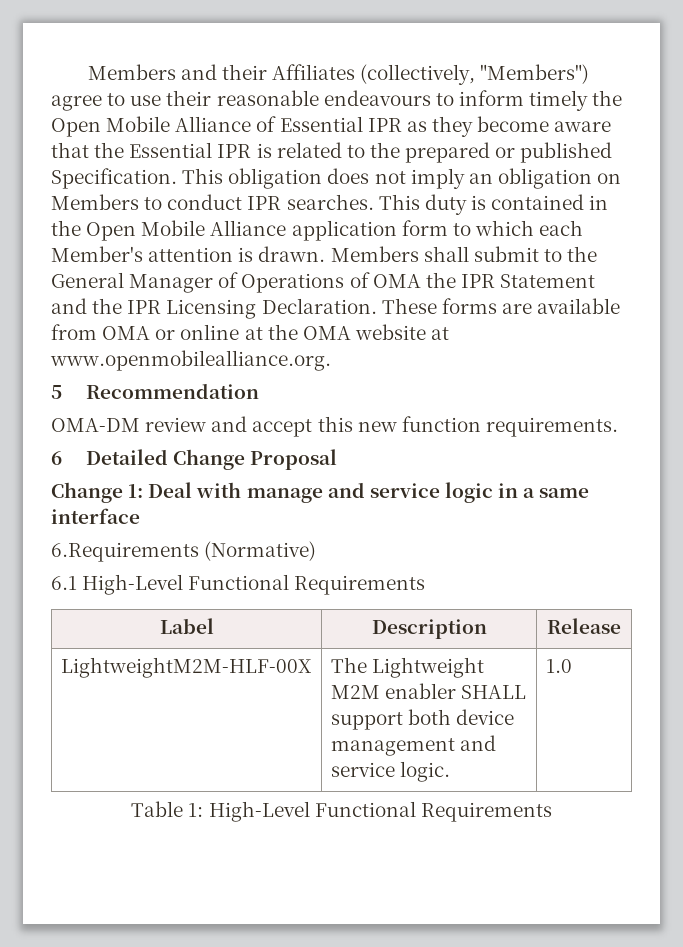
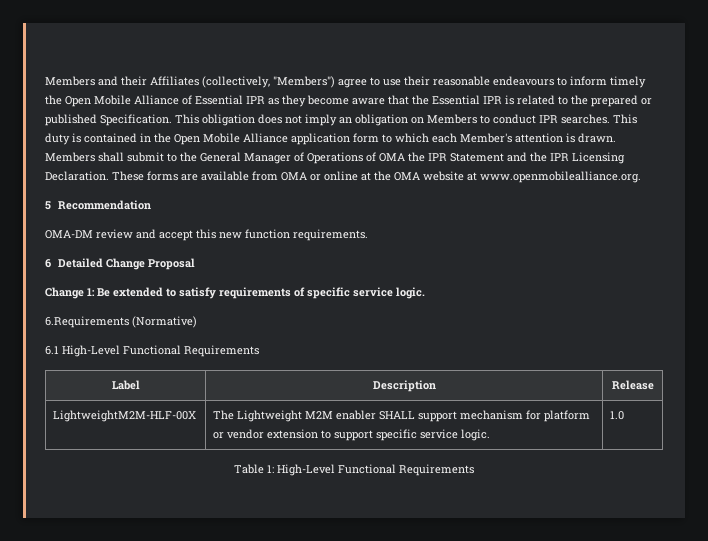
[148,482,590,503] [51,508,140,524] Deal with manage and service logic in a same interface -> [97,287,425,299] Be extended to satisfy requirements of specific service logic.
[408,709,515,725] [330,735,497,756] both device management and -> [460,410,591,422] [213,429,418,441] mechanism for platform or vendor extension to support specific

